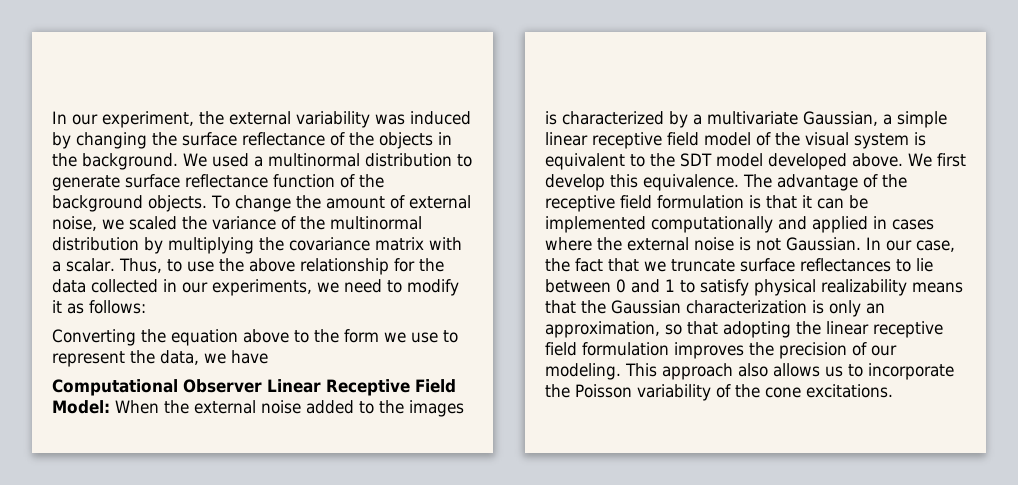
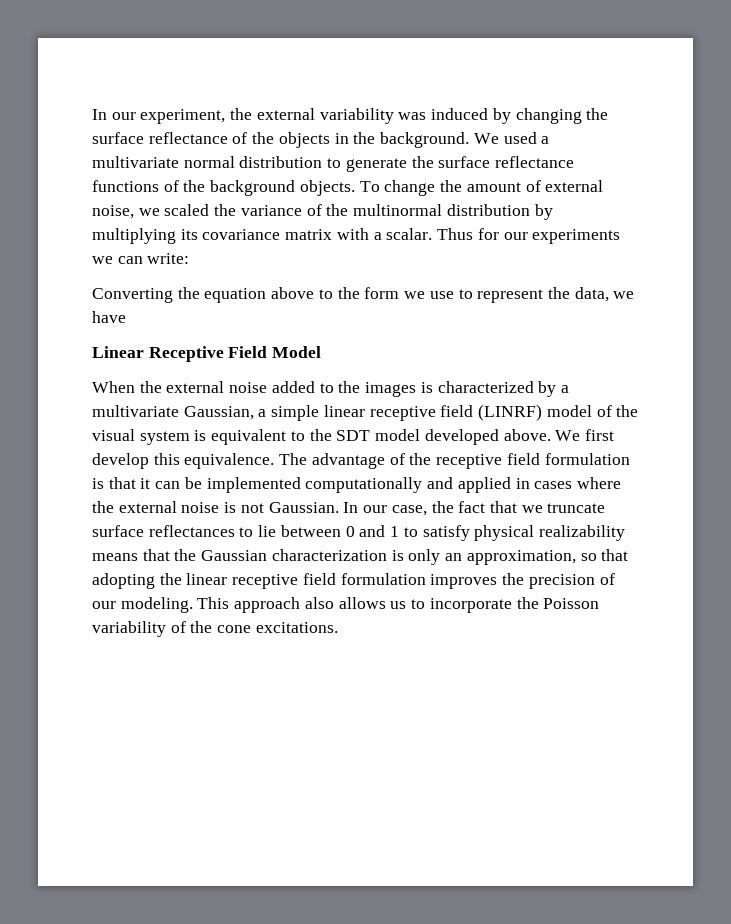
[267,153,360,167] multinormal -> [92,156,235,168] multivariate normal
[125,174,335,188] surface reflectance function -> [411,156,575,168] [92,180,159,192] the surface reflectance functions
[259,237,284,251] the -> [180,229,198,240] its
[118,258,444,275] [52,279,459,296] [52,300,146,314] Thus, to use the above relationship for the data collected in our experiments, we need to modify it as follows: -> [437,228,621,244] [92,253,190,264] Thus for our experiments we can write:
[52,379,262,396] Computational Observer -> (126, 317) none
[52,400,110,414] Model: -> [272,346,322,358] Model //
(699, 139) none -> [478,404,543,421] (LINRF)

